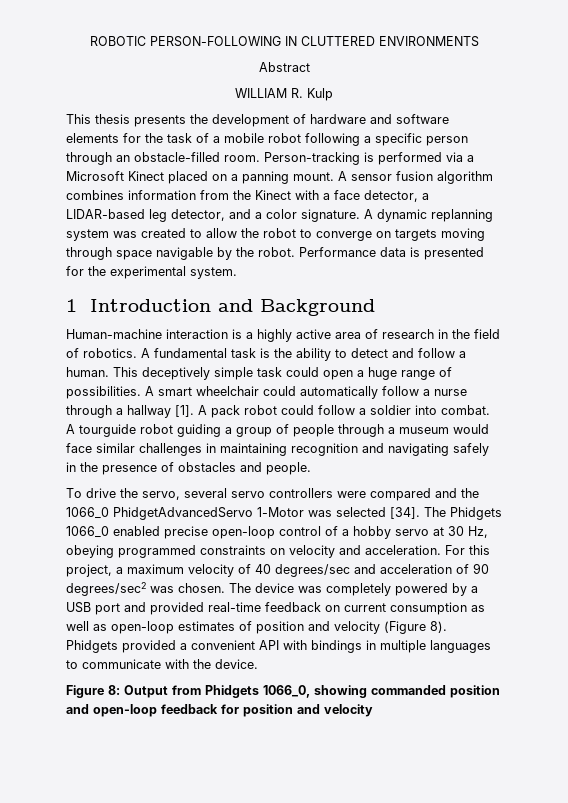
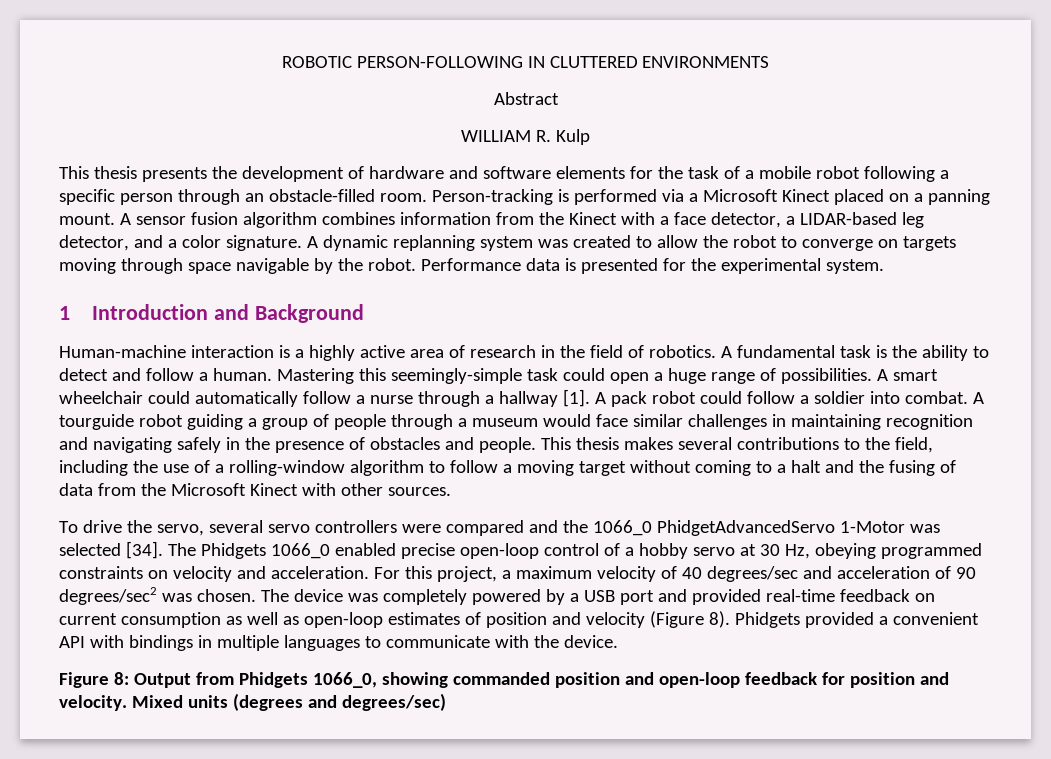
[113,367,253,380] This deceptively simple -> [276,368,522,384] Mastering this seemingly-simple
(311, 468) none -> [540,437,933,453] [59,460,956,476] [59,483,451,496] This thesis makes several contributions to the field, including the use of a rolling-window algorithm to follow a moving target without coming to a halt and the fusing of data from the Microsoft Kinect with other sources.
[324,704,373,717] velocity -> [59,693,446,711] velocity. Mixed units (degrees and degrees/sec)

